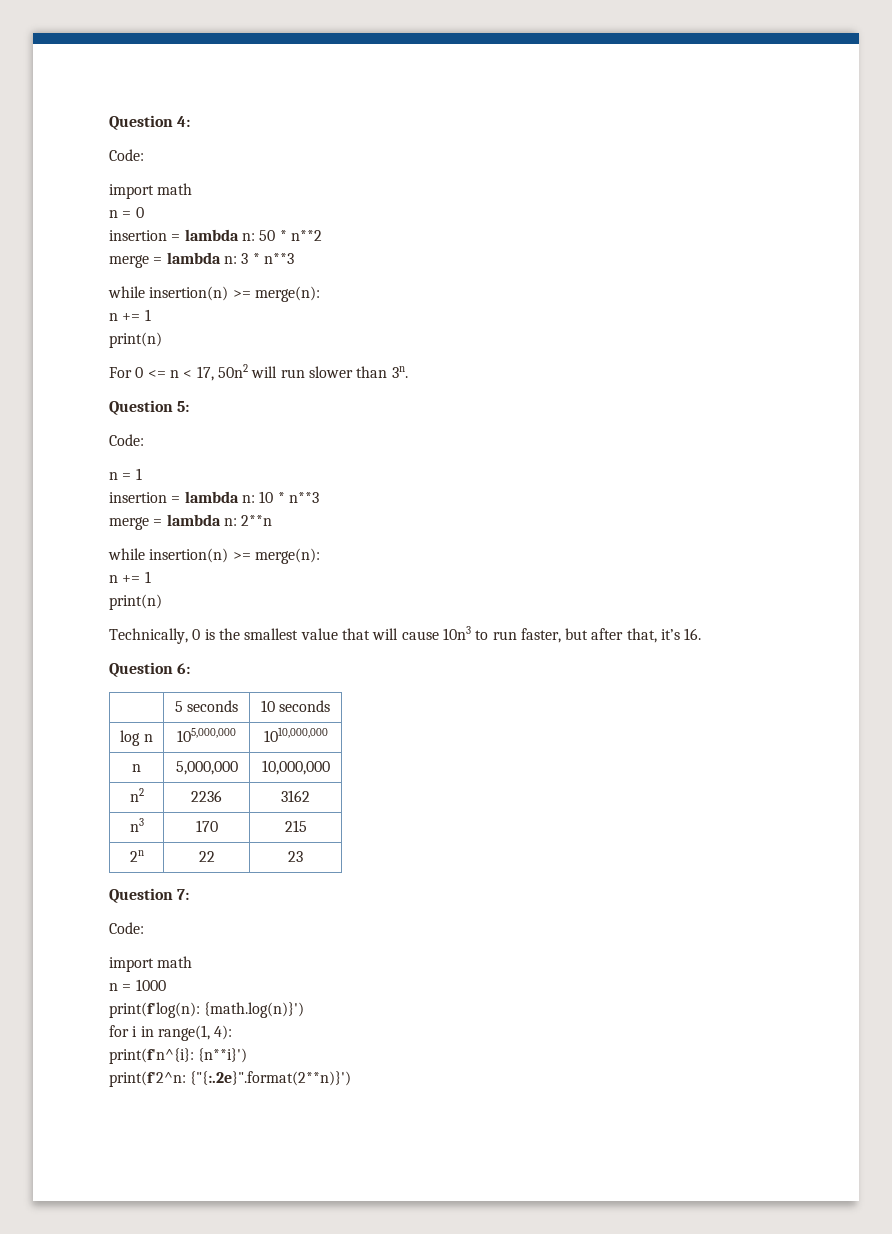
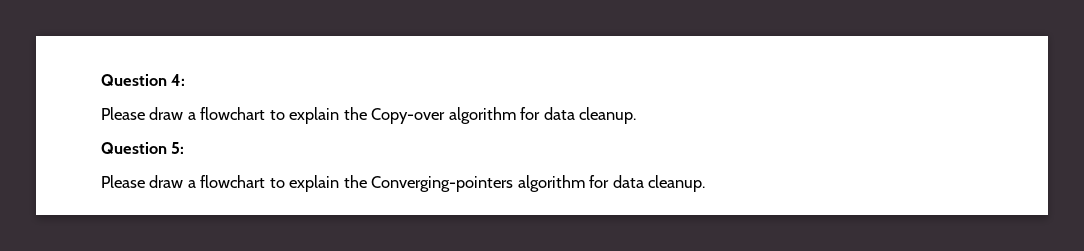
[109,149,144,161] [109,183,193,199] [109,207,144,218] [109,229,322,241] [109,252,294,268] [108,286,320,302] [109,309,151,321] [109,332,162,348] [109,364,408,381] [109,400,190,415] [109,434,144,446] [109,468,142,480] [109,491,319,503] [109,514,273,530] [108,548,320,564] [109,571,151,583] [109,594,162,610] [109,626,702,644] [109,662,191,677] [174,700,239,712] [260,700,331,712] [120,730,153,746] [177,728,236,742] [263,727,328,742] [132,764,141,772] [175,761,238,775] [261,760,330,775] [129,788,144,802] [191,790,222,802] [281,790,310,802] [129,818,144,832] [195,820,218,832] [284,820,307,832] [129,850,144,862] [198,851,215,862] [288,851,303,862] [109,888,190,903] [109,922,144,934] [109,956,193,972] [109,979,166,991] [109,1002,305,1018] [109,1025,233,1041] [109,1048,248,1064] [109,1071,352,1087] Code: // import math // n = 0 // insertion = lambda n: 50 * n**2 // merge = lambda n: 3 * n**3 // while insertion(n) >= merge(n): // n += 1 // print(n) // For 0 <= n < 17, 50n2 will run slower than 3n. // Question 5: // Code: // n = 1 // insertion = lambda n: 10 * n**3 // merge = lambda n: 2**n // while insertion(n) >= merge(n): // n += 1 // print(n) // Technically, 0 is the smallest value that will cause 10n3 to run faster, but after that, it’s 16. // Question 6: // | 5 seconds | 10 seconds // log n | 105,000,000 | 1010,000,000 // n | 5,000,000 | 10,000,000 // n2 | 2236 | 3162 // n3 | 170 | 215 // 2n | 22 | 23 // Question 7: // Code: // import math // n = 1000 // print(f'log(n): {math.log(n)}') // for i in range(1, 4): // print(f'n^{i}: {n**i}') // print(f'2^n: {"{:.2e}".format(2**n)}') -> [101,107,637,124] [101,142,185,154] [101,175,706,192] Please draw a flowchart to explain the Copy-over algorithm for data cleanup. // Question 5: // Please draw a flowchart to explain the Converging-pointers algorithm for data cleanup.

